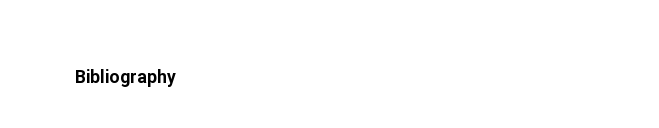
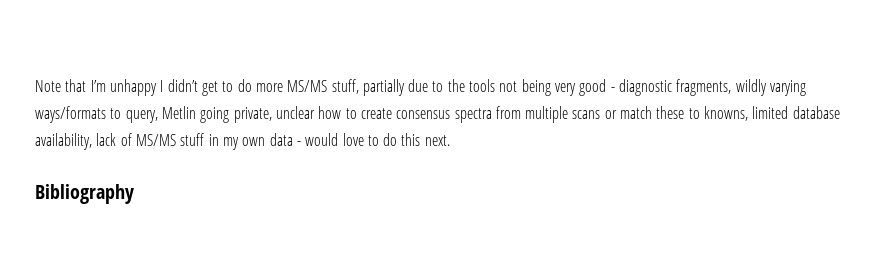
(75, 78) none -> [35,79,807,96] [35,106,840,123] [35,133,450,150] Note that I’m unhappy I didn’t get to do more MS/MS stuff, partially due to the tools not being very good - diagnostic fragments, wildly varying ways/formats to query, Metlin going private, unclear how to create consensus spectra from multiple scans or match these to knowns, limited database availability, lack of MS/MS stuff in my own data - would love to do this next. //

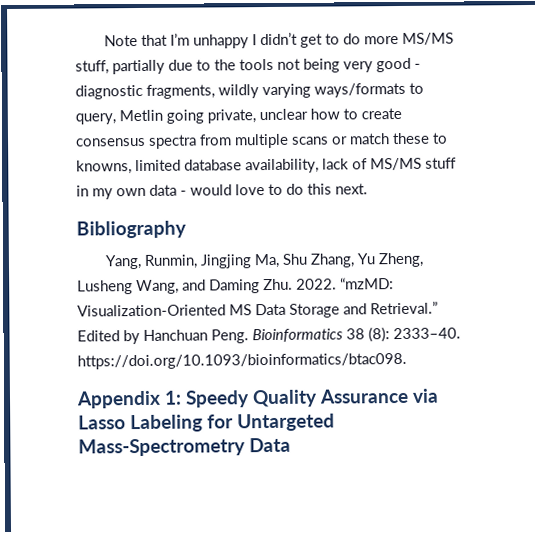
(134, 194) none -> [104,252,424,270] [77,277,394,295] [77,301,438,318] [77,327,461,345] [77,352,407,370] [76,388,439,409] [78,413,335,433] [78,437,291,457] // Yang, Runmin, Jingjing Ma, Shu Zhang, Yu Zheng, Lusheng Wang, and Daming Zhu. 2022. “mzMD: Visualization-Oriented MS Data Storage and Retrieval.” Edited by Hanchuan Peng. Bioinformatics 38 (8): 2333–40. https://doi.org/10.1093/bioinformatics/btac098. // Appendix 1: Speedy Quality Assurance via Lasso Labeling for Untargeted Mass-Spectrometry Data

